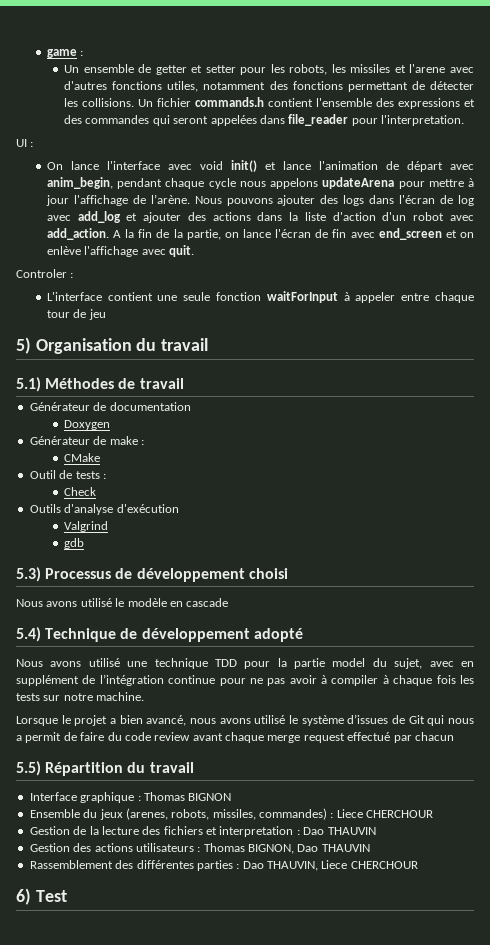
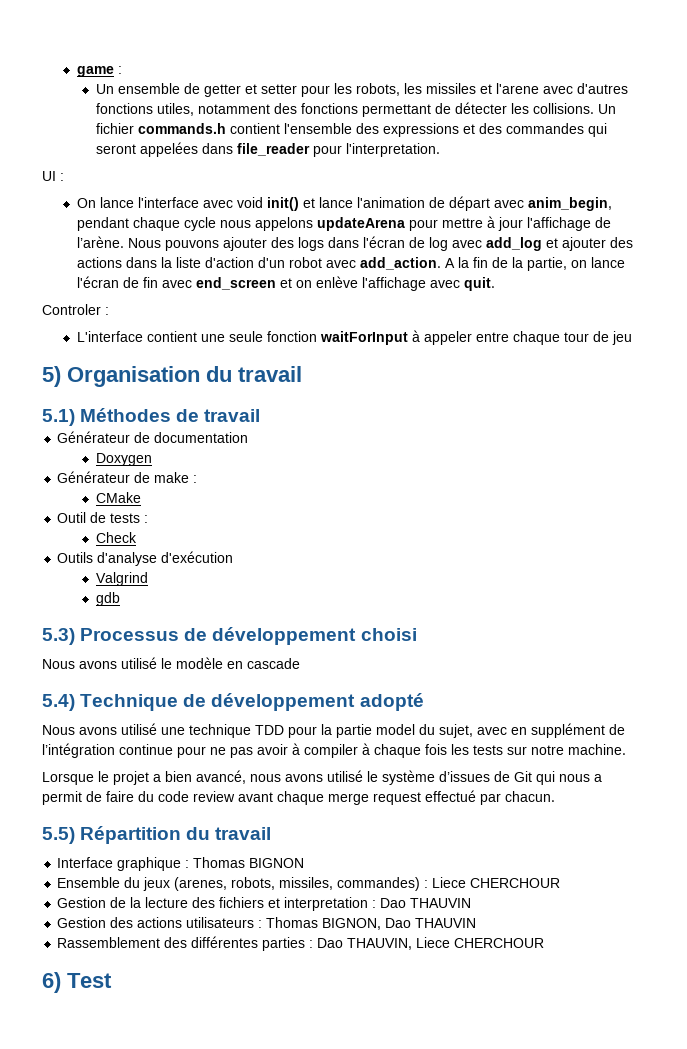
[414,732,454,741] chacun -> [505,791,555,802] chacun.

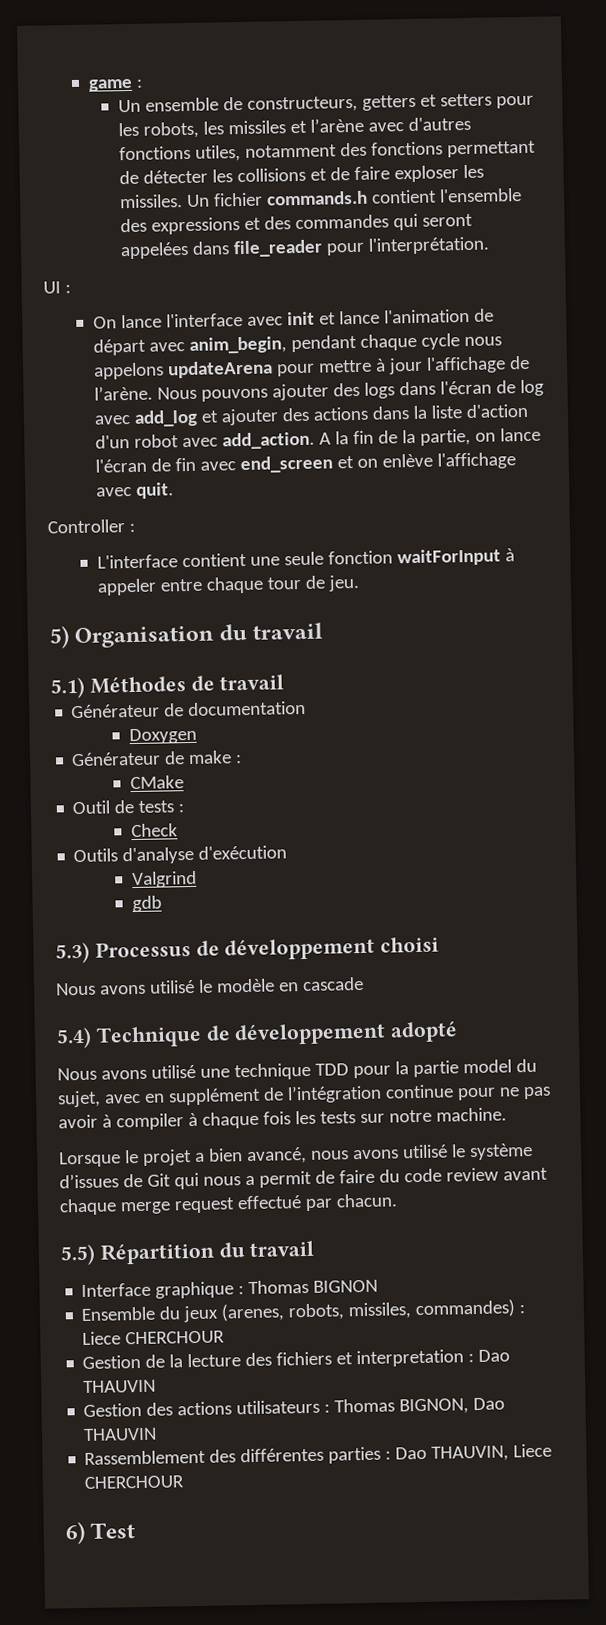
[203,84,297,97] getter et setter -> [246,93,492,113] constructeurs, getters et setters
[495,83,539,94] l'arene -> [309,117,364,133] l’arène
[532,103,594,114] collisions. -> [236,164,484,183] [118,194,183,209] collisions et de faire exploser les missiles.
[345,143,440,157] l'interpretation. -> [367,236,490,255] l'interprétation.
[236,197,299,211] void init() -> [286,311,315,326] init
[42,304,101,315] Controler -> [47,519,125,534] Controller
[611,331,632,345] jeu -> [327,574,360,592] jeu.

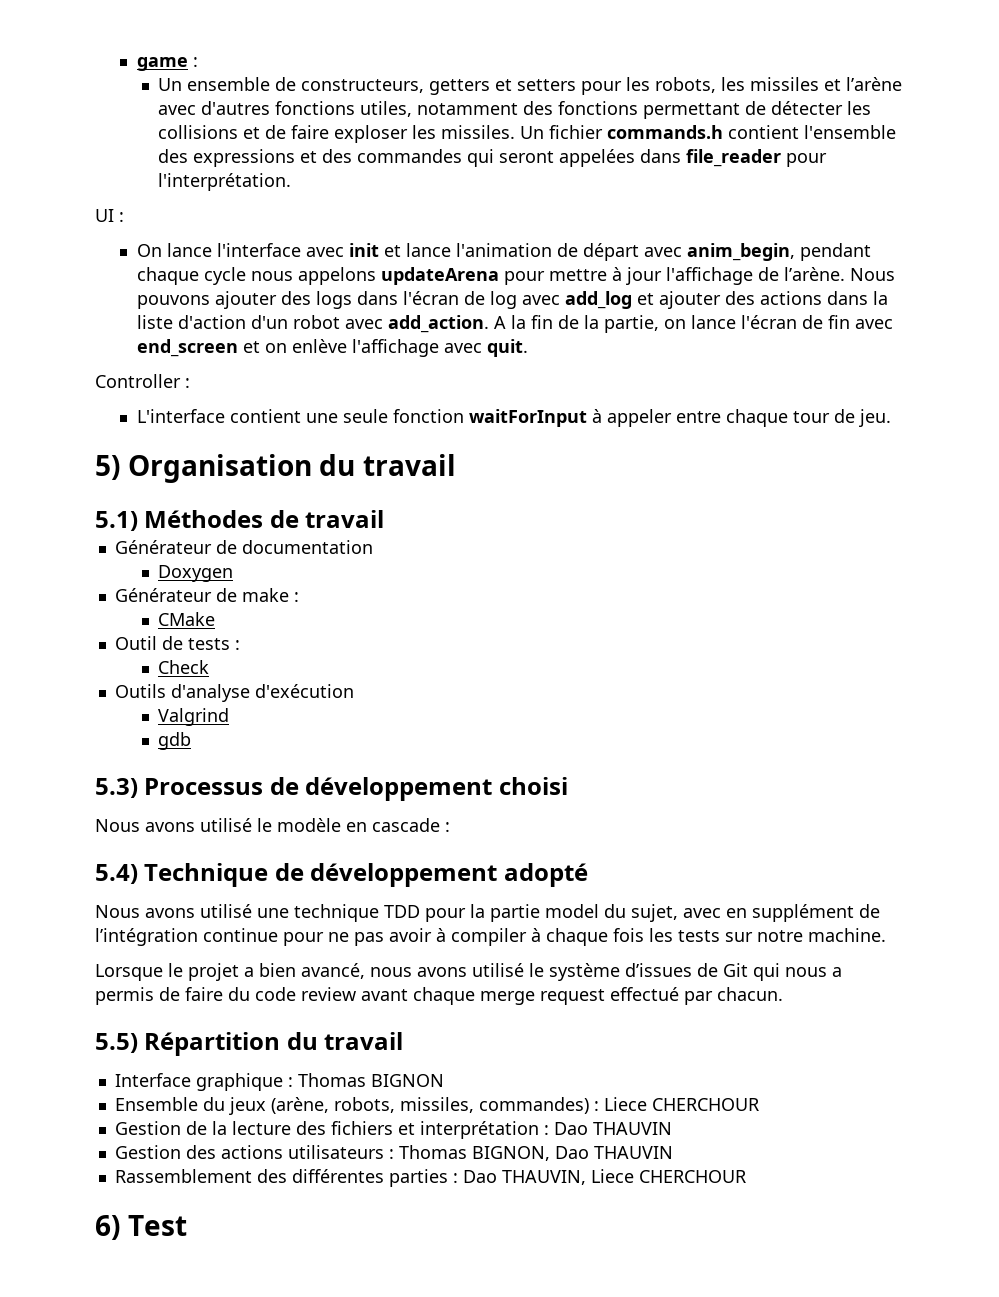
(364, 984) none -> [445,822,450,832] :
[258,1170,312,1188] permit -> [95,987,154,1005] permis
[221,1303,286,1322] (arenes, -> [270,1097,329,1114] (arène,
[356,1349,465,1368] interpretation -> [419,1121,539,1139] interprétation

